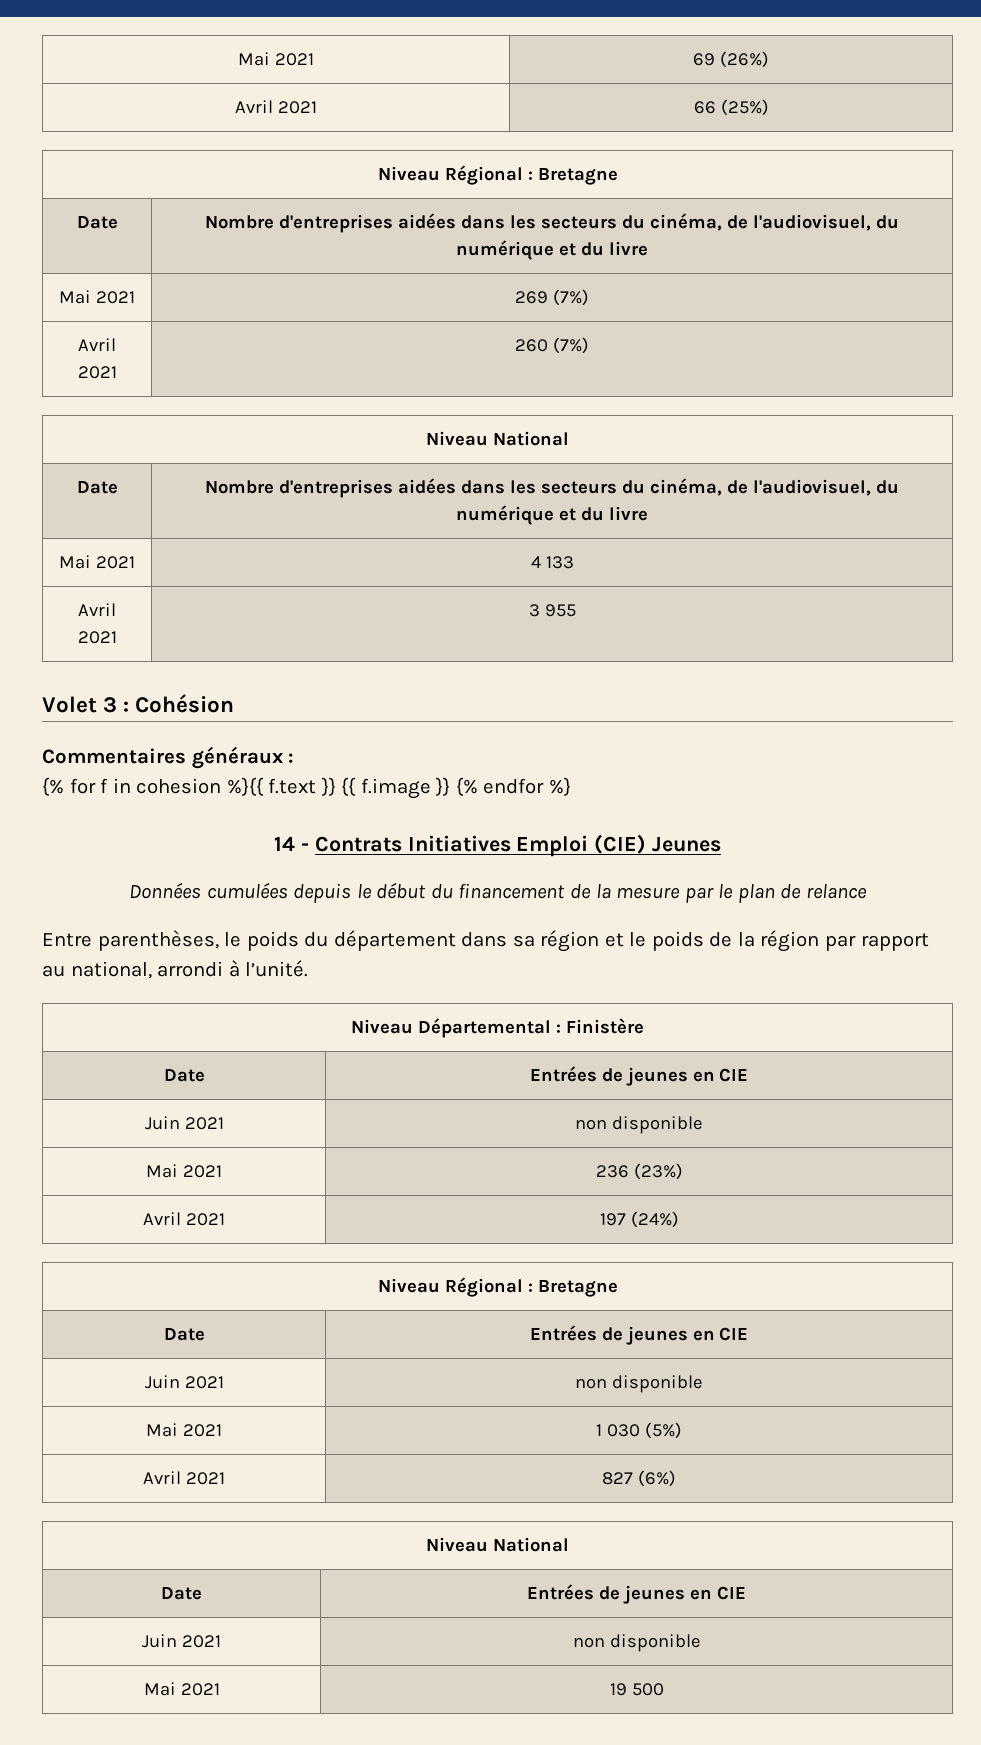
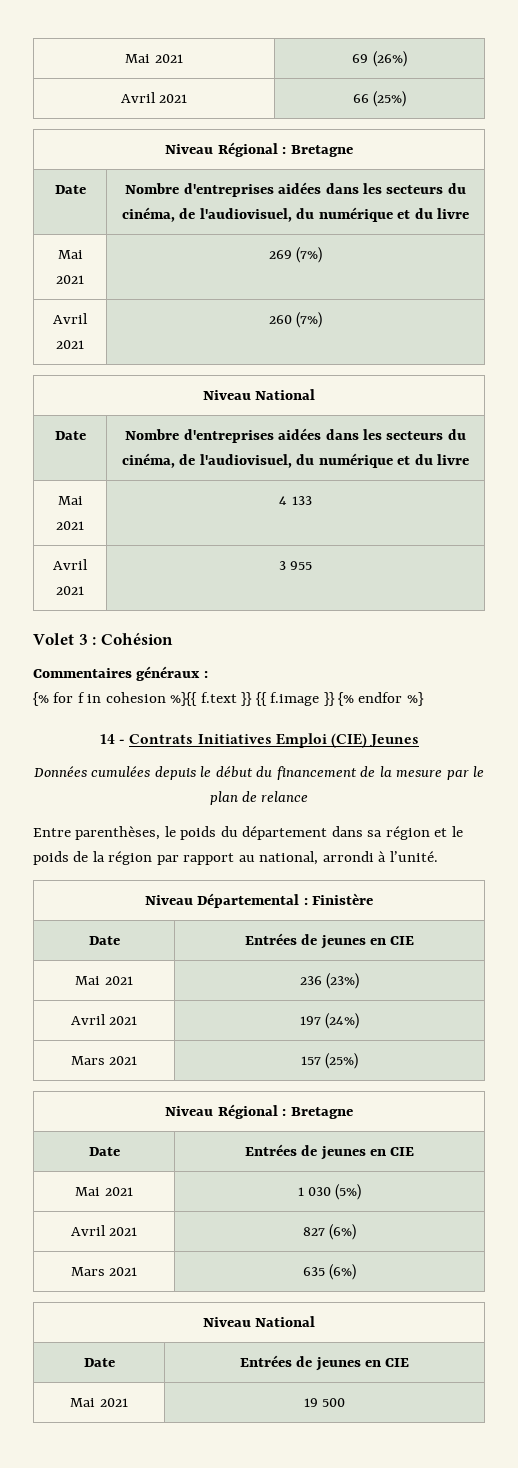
[144,1116,224,1130] [575,1116,703,1134] // Juin 2021 | non disponible -> (415, 940) none
(679, 1219) none -> [70,1056,138,1065] [300,1053,359,1069] // Mars 2021 | 157 (25%)
[144,1375,224,1389] [575,1375,703,1393] // Juin 2021 | non disponible -> (415, 1151) none
(676, 1478) none -> [70,1267,138,1276] [302,1264,357,1280] // Mars 2021 | 635 (6%)
[142,1634,221,1648] [572,1634,701,1652] // Juin 2021 | non disponible -> (410, 1362) none

